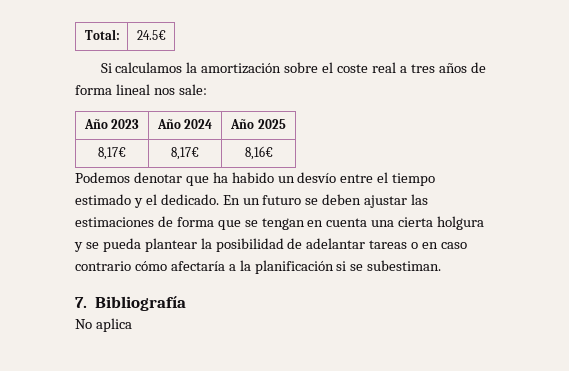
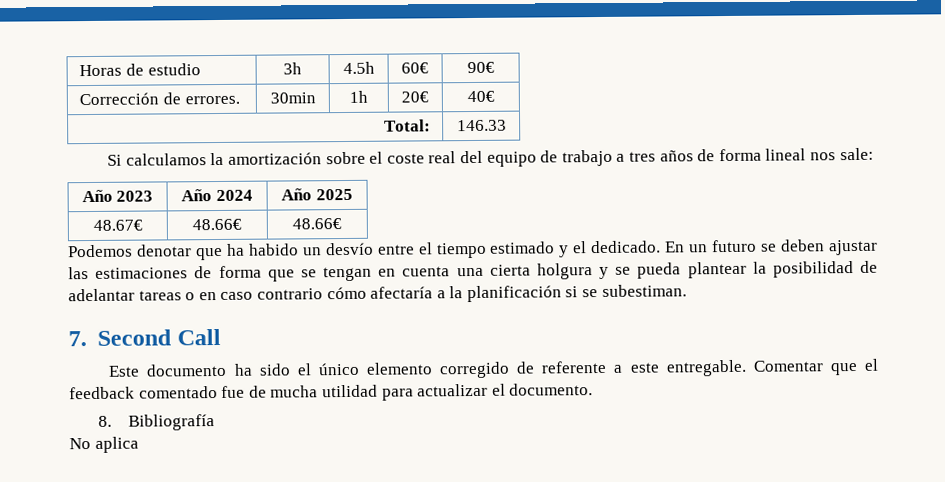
(84, 34) none -> [79,63,201,77] [283,62,302,75] [342,61,375,75] [401,62,429,74] [466,61,495,74] [79,92,240,106] [269,92,316,104] [349,90,368,103] [401,91,429,103] [466,90,495,103] Horas de estudio | 3h | 4.5h | 60€ | 90€ // Corrección de errores. | 30min | 1h | 20€ | 40€ //
[136,30,166,40] 24.5€ -> [456,119,507,132] 146.33
(396, 67) none -> [460,149,613,167] del equipo de trabajo
[98,147,126,160] [171,147,199,160] [244,146,273,160] 8,17€ | 8,17€ | 8,16€ -> [92,219,143,231] [192,218,242,231] [292,218,342,230] 48.67€ | 48.66€ | 48.66€
(87, 302) none -> [97,328,221,346] [108,358,879,379] [69,383,594,401] [98,415,113,427] Second Call // Este documento ha sido el único elemento corregido de referente a este entregable. Comentar que el feedback comentado fue de mucha utilidad para actualizar el documento. // 8.

